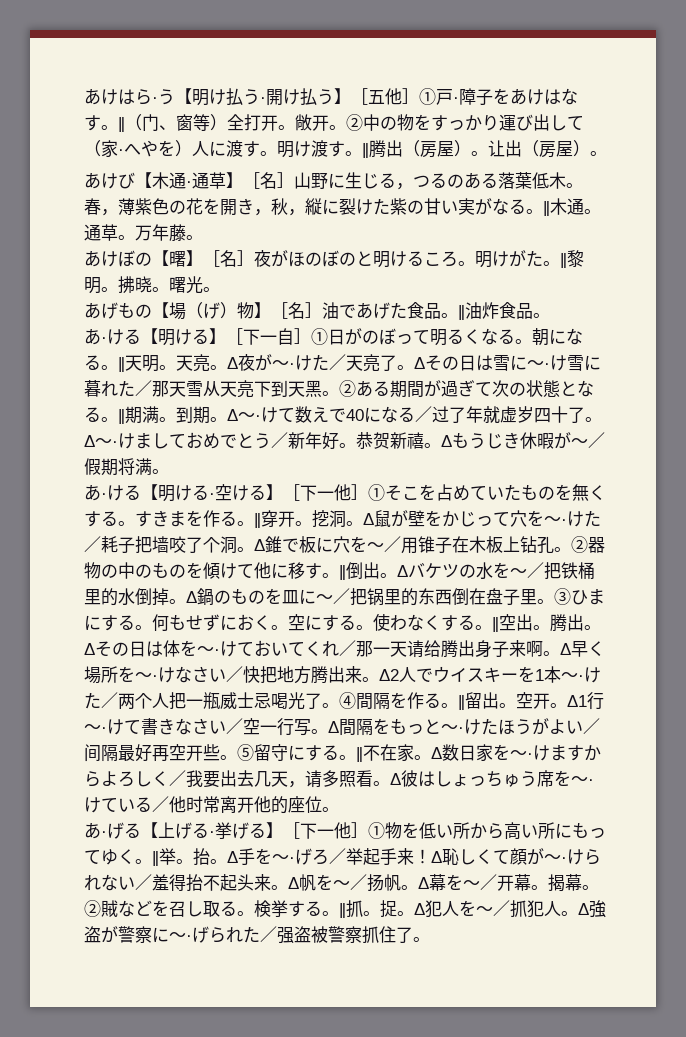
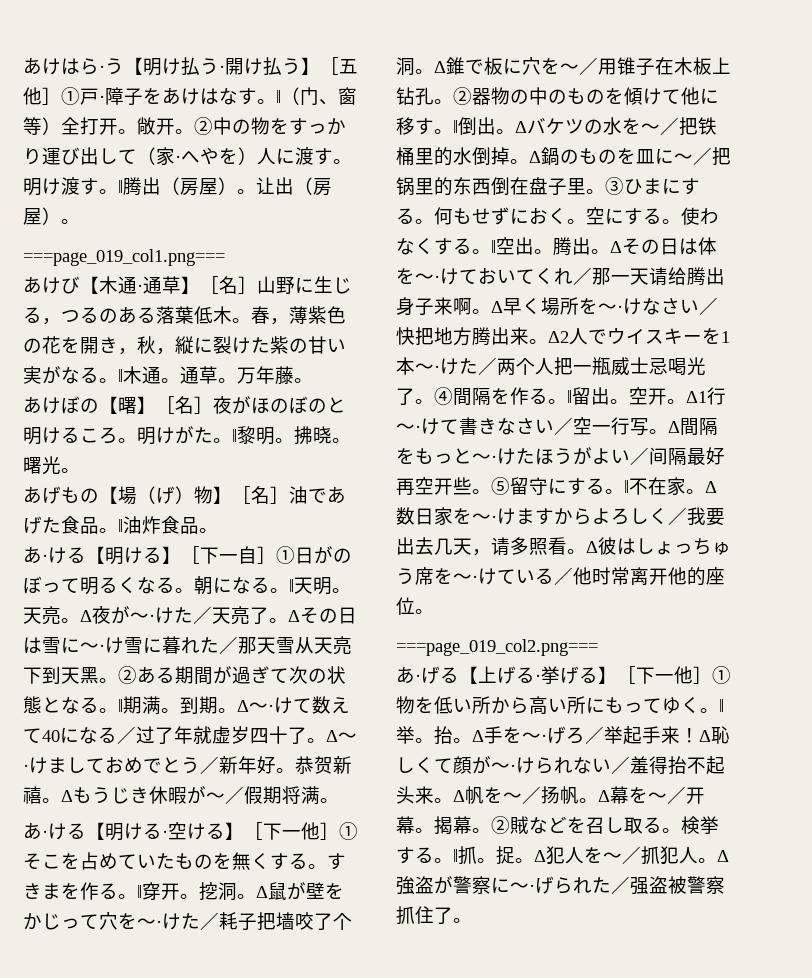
(607, 153) none -> [23,249,225,266] // ===page_019_col1.png===
[329,408,346,422] で -> [23,728,42,743] て
(339, 809) none -> [396,639,598,656] // ===page_019_col2.png===

